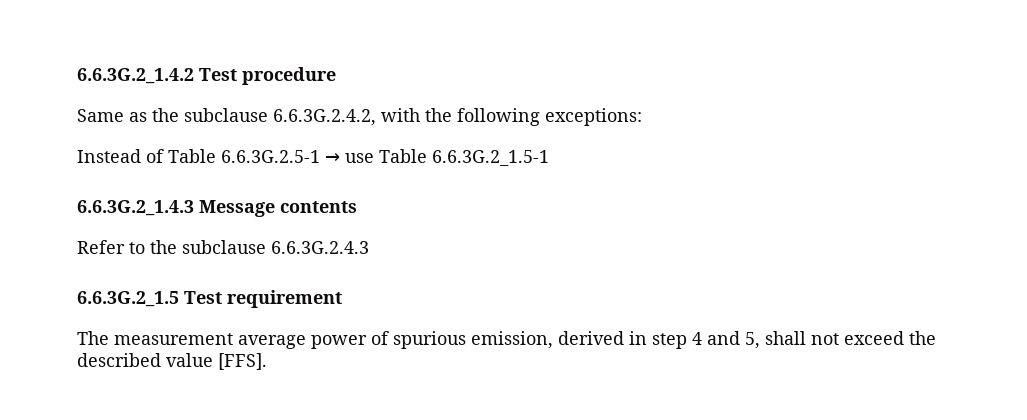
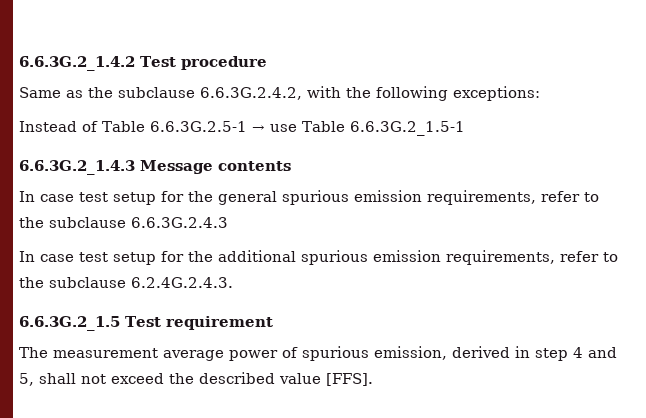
[77,240,369,254] Refer to the subclause 6.6.3G.2.4.3 -> [19,190,599,205] [19,217,228,228] [19,250,618,265] [19,277,233,288] In case test setup for the general spurious emission requirements, refer to the subclause 6.6.3G.2.4.3 // In case test setup for the additional spurious emission requirements, refer to the subclause 6.2.4G.2.4.3.

